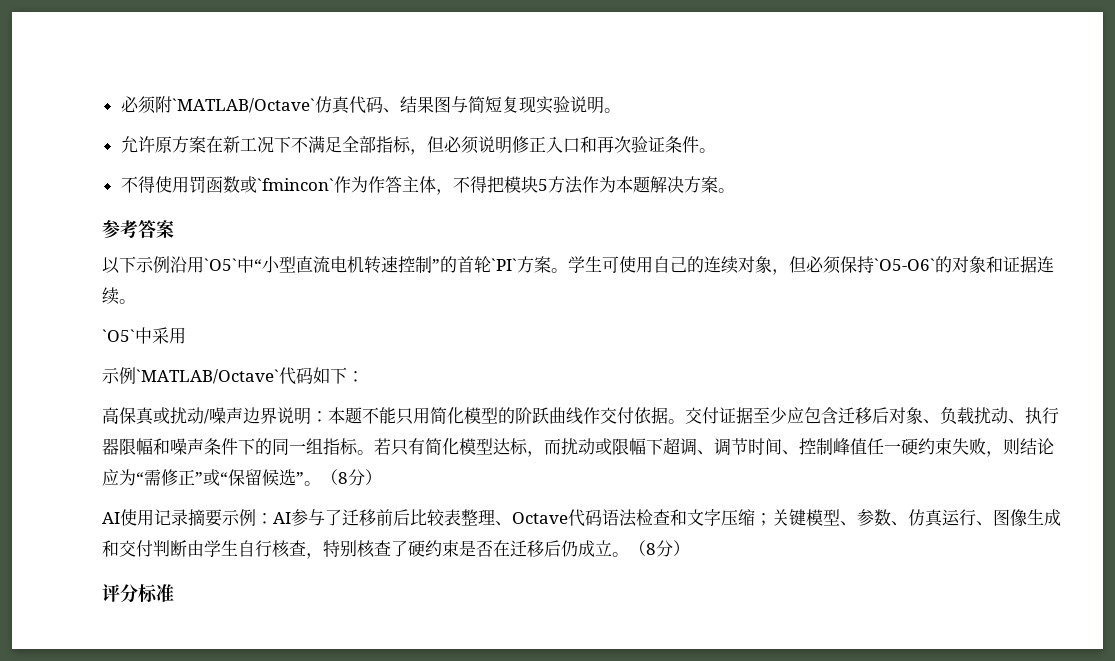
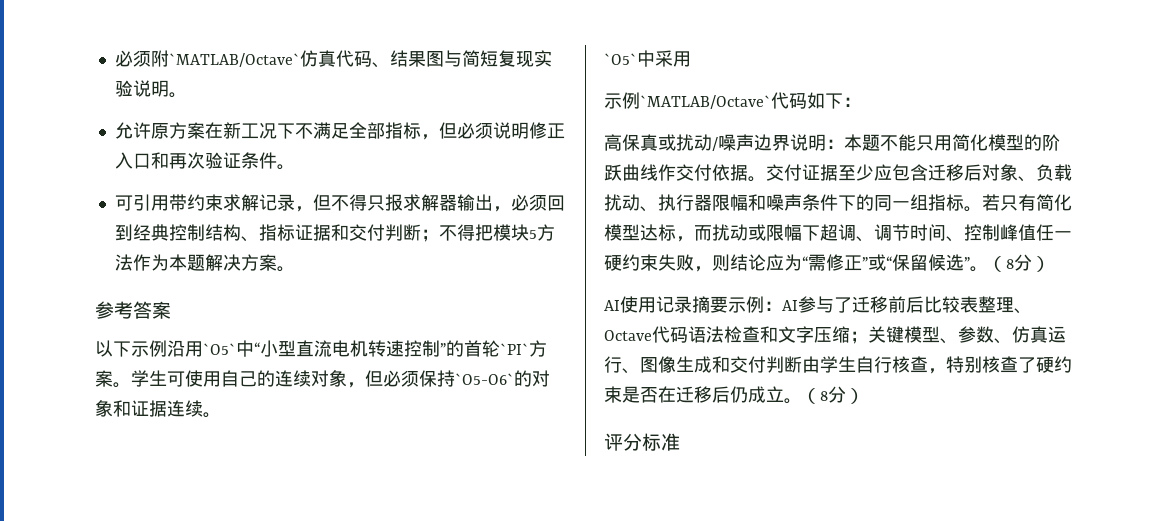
[120,176,453,195] 不得使用罚函数或`fmincon`作为作答主体， -> [114,194,565,212] [114,224,439,242] 可引用带约束求解记录，但不得只报求解器输出，必须回到经典控制结构、指标证据和交付判断；

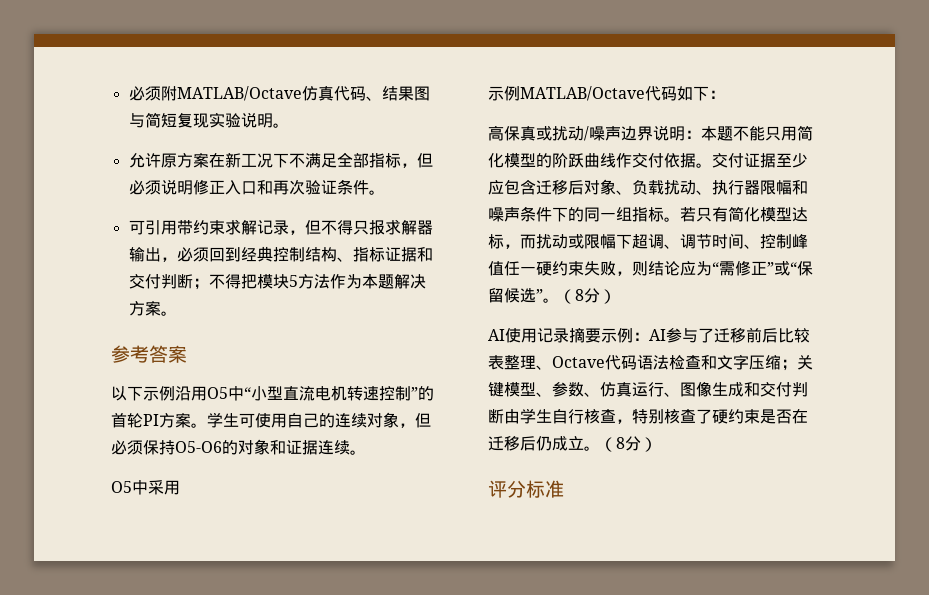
[168,53,300,67] `MATLAB/Octave` -> [176,86,302,101] MATLAB/Octave
[203,343,236,355] `O5` -> [207,387,228,399] O5
[500,343,529,355] `PI` -> [143,414,159,426] PI
[455,373,514,385] `O5-O6` -> [175,441,222,453] O5-O6
[604,53,637,65] `O5` -> [111,481,132,493] O5
[640,95,771,109] `MATLAB/Octave` -> [520,86,645,101] MATLAB/Octave

